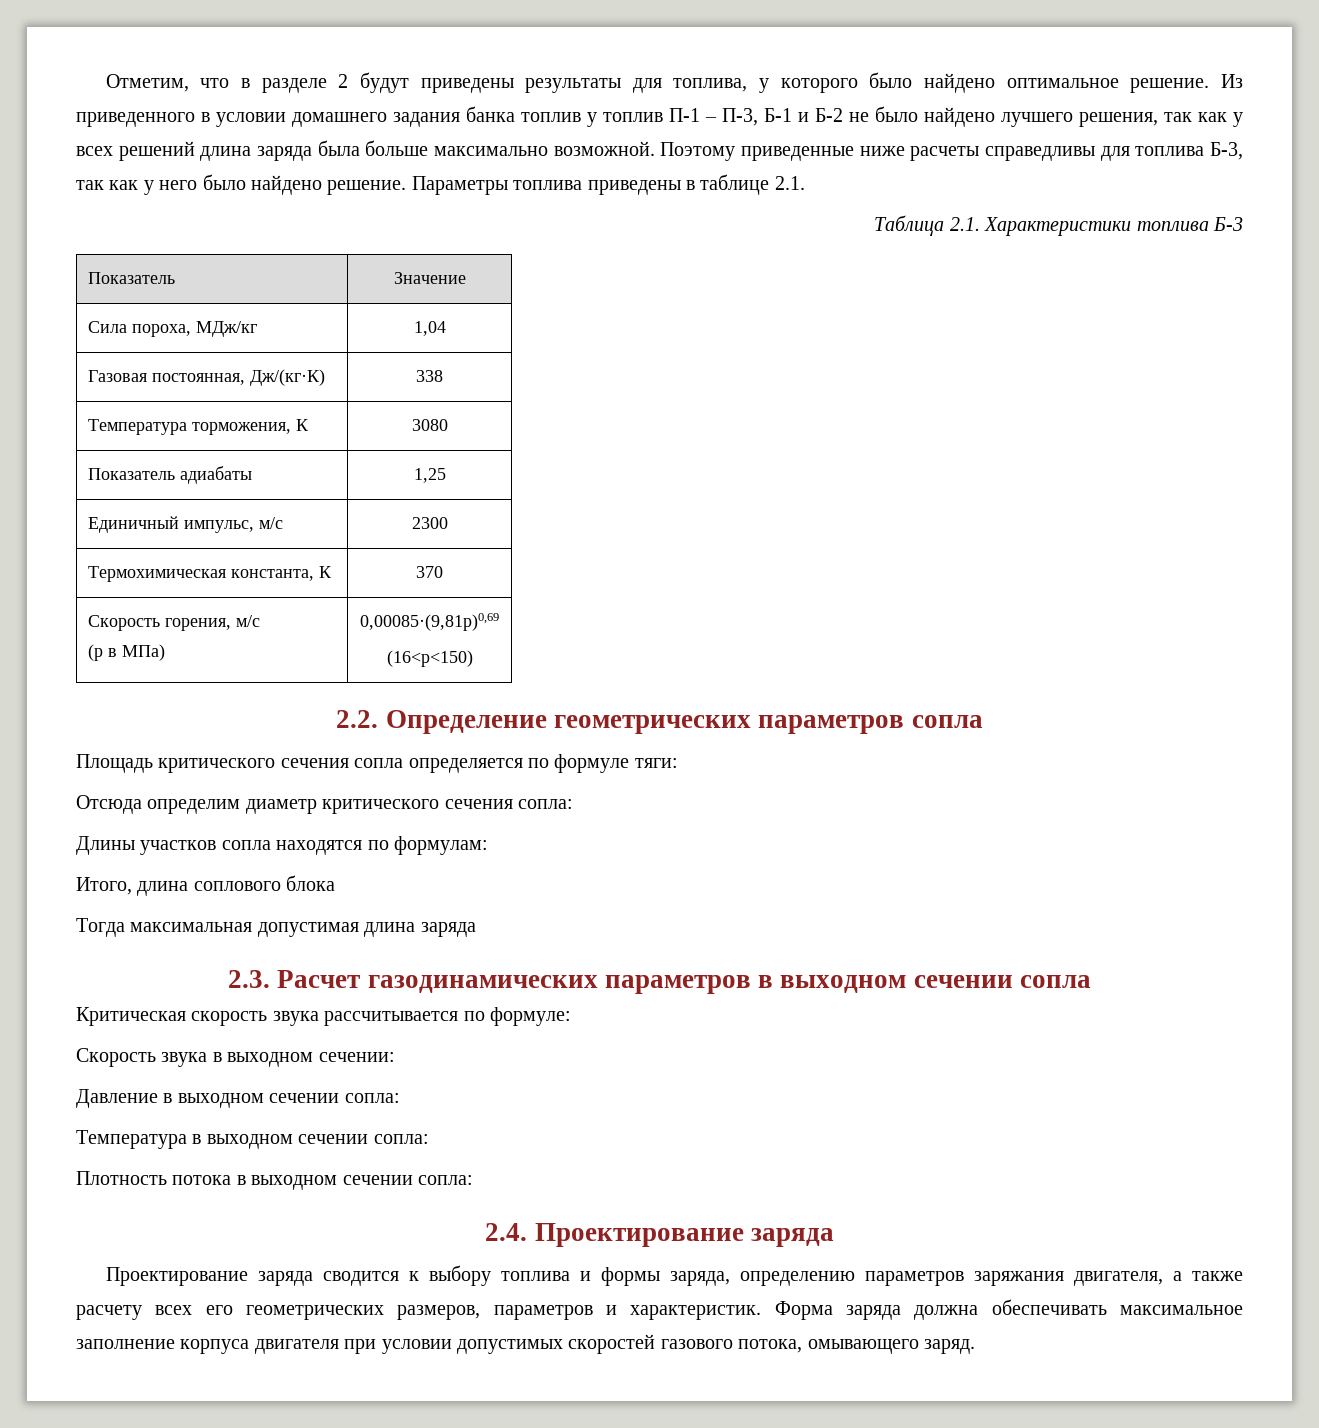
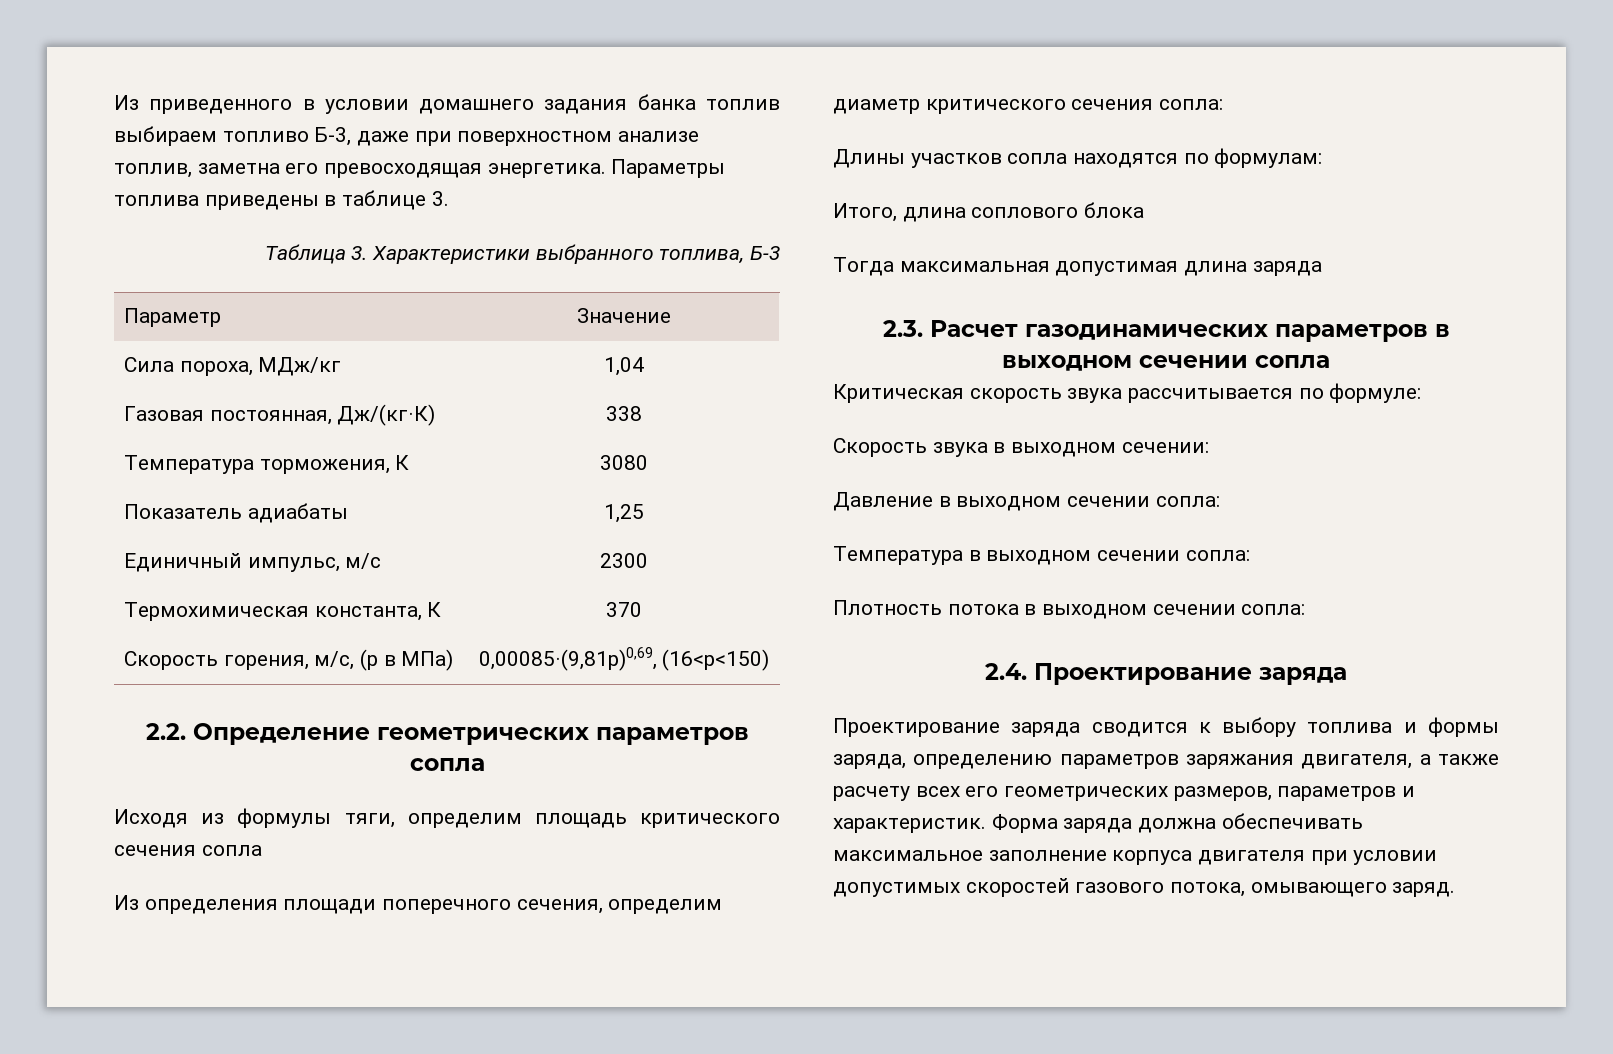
[105,72,1210,93] Отметим, что в разделе 2 будут приведены результаты для топлива, у которого было найдено оптимальное решение. -> (114, 102) none
[587,106,1243,127] [76,140,1243,161] [76,174,407,195] у топлив П-1 – П-3, Б-1 и Б-2 не было найдено лучшего решения, так как у всех решений длина заряда была больше максимально возможной. Поэтому приведенные ниже расчеты справедливы для топлива Б-3, так как у него было найдено решение. -> [114,126,700,146] [114,163,606,178] выбираем топливо Б-3, даже при поверхностном анализе топлив, заметна его превосходящая энергетика.
[774,176,805,190] 2.1. -> [431,191,449,206] 3.
[949,217,1209,236] 2.1. Характеристики топлива -> [351,244,745,264] 3. Характеристики выбранного топлива,
[88,272,176,284] Показатель -> [123,308,221,327] Параметр
[236,615,261,627] м/с // -> [314,651,355,670] м/с,
[360,613,500,631] 0,00085·(9,81p)0,69 // -> [478,647,657,671] 0,00085·(9,81p)0,69,
[76,754,678,773] [76,795,142,814] Площадь критического сечения сопла определяется по формуле тяги: // Отсюда -> [114,808,780,828] [114,845,262,856] [114,895,603,914] Исходя из формулы тяги, определим площадь критического сечения сопла // Из определения площади поперечного сечения,

